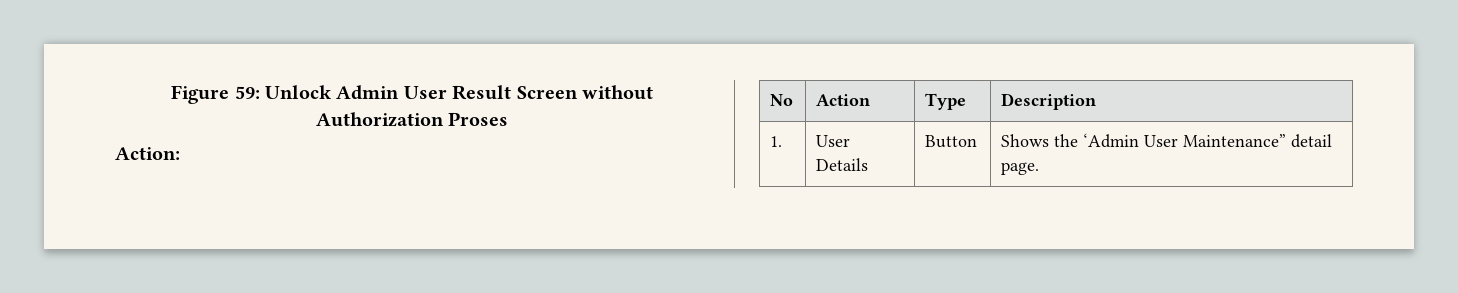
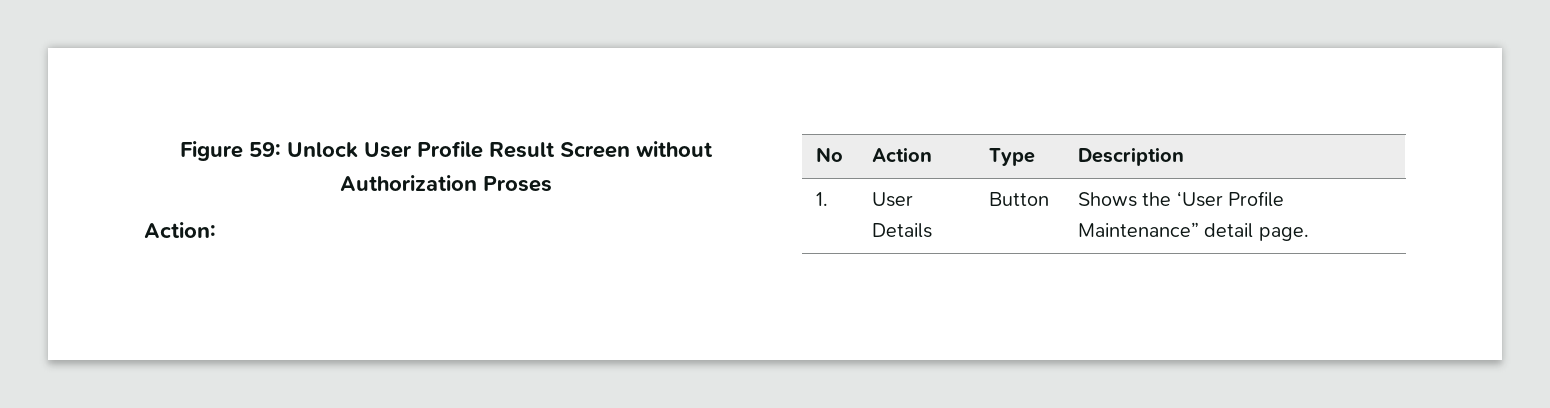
[336,85,447,100] Admin User -> [364,141,483,158] User Profile
[1083,133,1179,148] ‘Admin User -> [1176,191,1285,207] ‘User Profile

